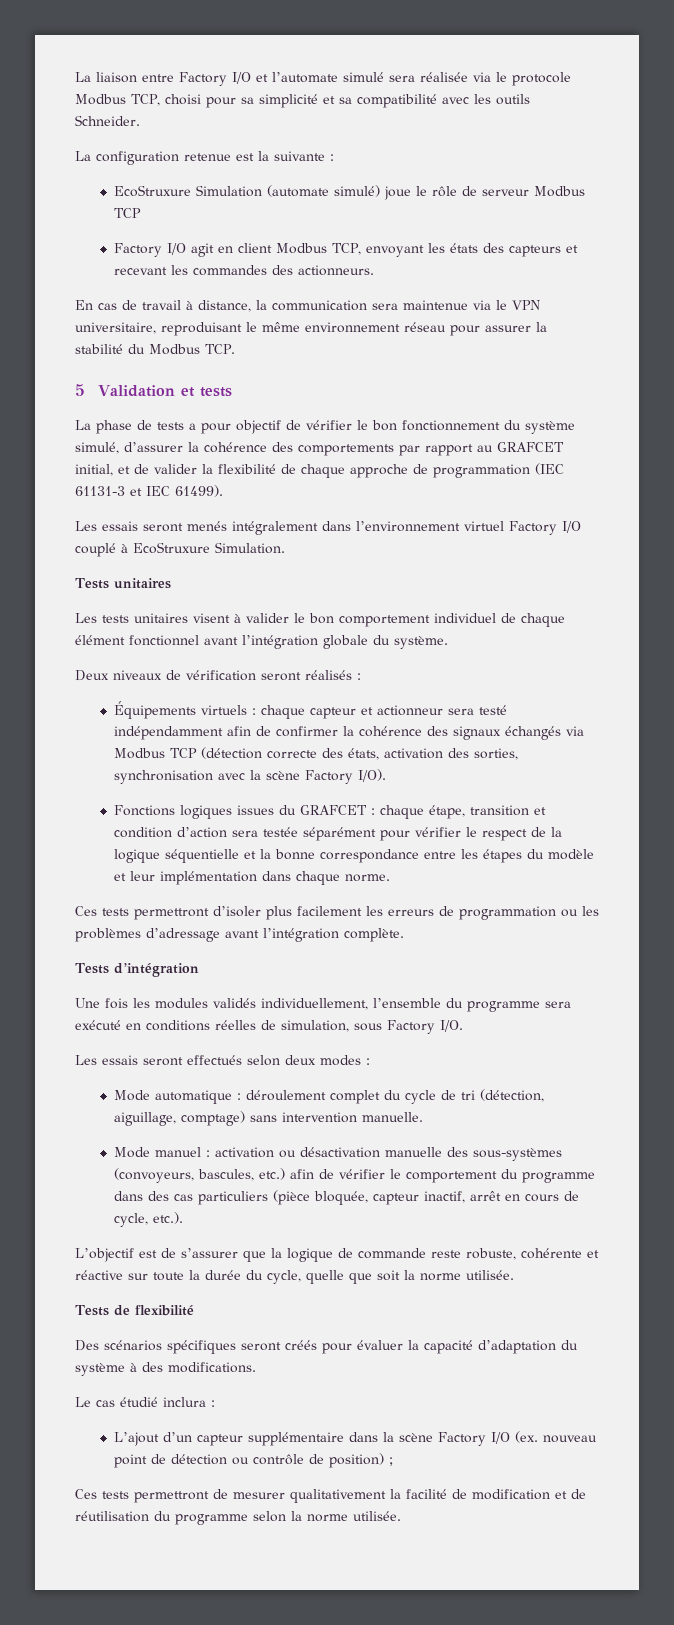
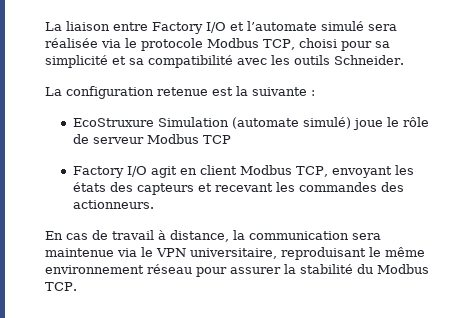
[75,384,233,397] [75,420,575,434] [75,442,564,456] [75,463,564,478] [75,485,223,497] [75,521,581,535] [75,542,285,557] [75,578,171,589] [75,613,565,627] [75,635,448,649] [75,670,361,681] [113,701,507,719] [113,726,584,740] [113,747,518,760] [113,769,386,784] [113,805,546,819] [113,827,562,841] [113,849,594,863] [113,871,390,885] [75,906,599,920] [75,928,404,942] [75,963,199,977] [75,998,571,1012] [75,1020,463,1034] [75,1055,370,1066] [113,1089,544,1104] [113,1111,423,1126] [113,1147,562,1161] [113,1168,595,1183] [113,1190,579,1205] [113,1212,183,1227] [75,1248,599,1262] [75,1270,514,1284] [75,1305,194,1316] [75,1340,578,1354] [75,1362,256,1376] [75,1397,215,1407] [113,1431,597,1446] [113,1453,393,1468] [75,1489,586,1503] [75,1511,401,1525] // 5 Validation et tests // La phase de tests a pour objectif de vérifier le bon fonctionnement du système simulé, d’assurer la cohérence des comportements par rapport au GRAFCET initial, et de valider la flexibilité de chaque approche de programmation (IEC 61131-3 et IEC 61499). // Les essais seront menés intégralement dans l’environnement virtuel Factory I/O couplé à EcoStruxure Simulation. // Tests unitaires // Les tests unitaires visent à valider le bon comportement individuel de chaque élément fonctionnel avant l’intégration globale du système. // Deux niveaux de vérification seront réalisés : // Équipements virtuels : chaque capteur et actionneur sera testé indépendamment afin de confirmer la cohérence des signaux échangés via Modbus TCP (détection correcte des états, activation des sorties, synchronisation avec la scène Factory I/O). // Fonctions logiques issues du GRAFCET : chaque étape, transition et condition d’action sera testée séparément pour vérifier le respect de la logique séquentielle et la bonne correspondance entre les étapes du modèle et leur implémentation dans chaque norme. // Ces tests permettront d’isoler plus facilement les erreurs de programmation ou les problèmes d’adressage avant l’intégration complète. // Tests d’intégration // Une fois les modules validés individuellement, l’ensemble du programme sera exécuté en conditions réelles de simulation, sous Factory I/O. // Les essais seront effectués selon deux modes : // Mode automatique : déroulement complet du cycle de tri (détection, aiguillage, comptage) sans intervention manuelle. // Mode manuel : activation ou désactivation manuelle des sous-systèmes (convoyeurs, bascules, etc.) afin de vérifier le comportement du programme dans des cas particuliers (pièce bloquée, capteur inactif, arrêt en cours de cycle, etc.). // L’objectif est de s’assurer que la logique de commande reste robuste, cohérente et réactive sur toute la durée du cycle, quelle que soit la norme utilisée. // Tests de flexibilité // Des scénarios spécifiques seront créés pour évaluer la capacité d’adaptation du système à des modifications. // Le cas étudié inclura : // L’ajout d’un capteur supplémentaire dans la scène Factory I/O (ex. nouveau point de détection ou contrôle de position) ; // Ces tests permettront de mesurer qualitativement la facilité de modification et de réutilisation du programme selon la norme utilisée. -> (77, 286) none

